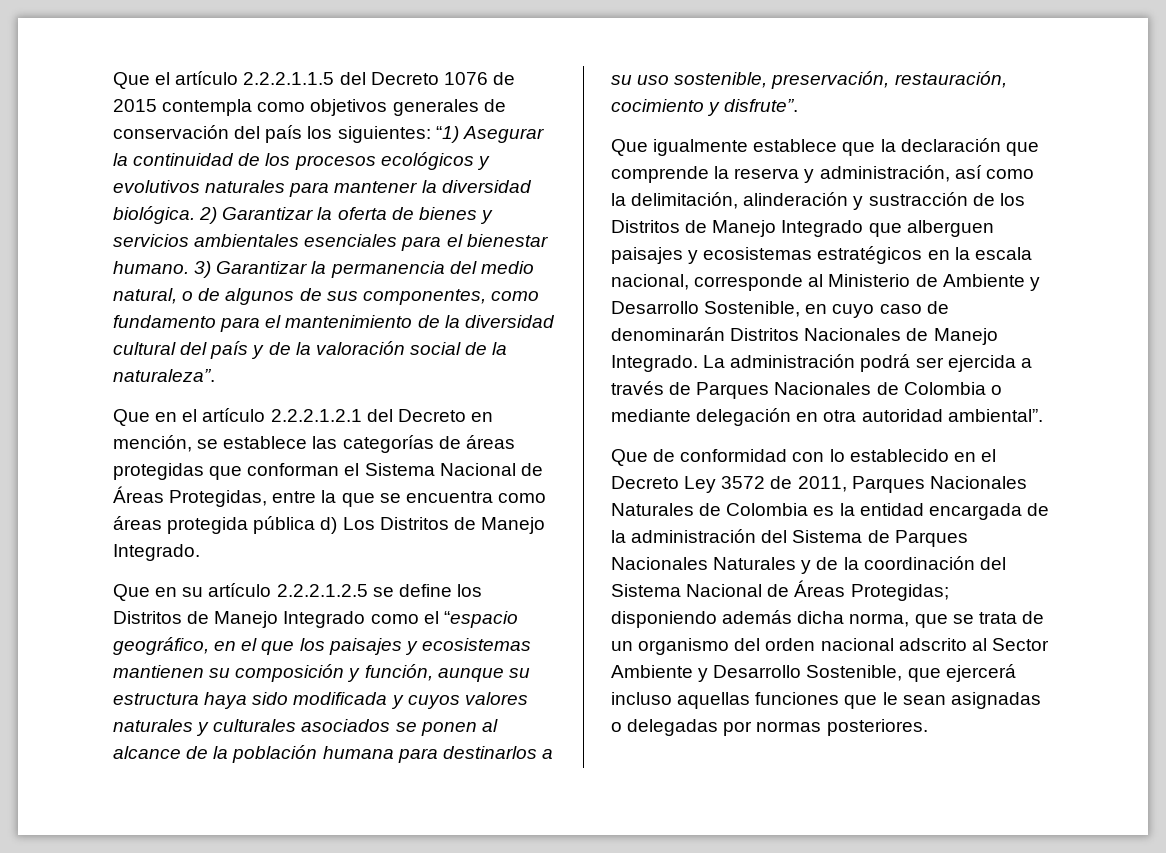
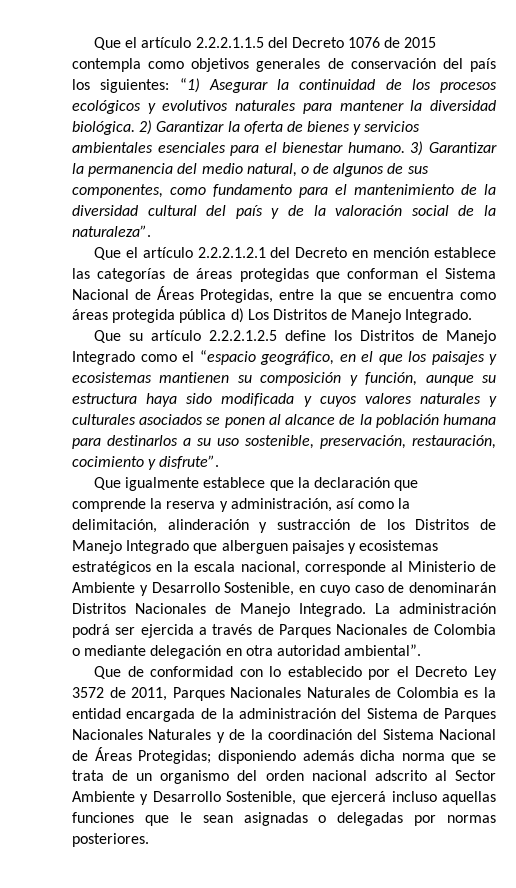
[155,412,178,422] en -> (121, 253) none
[113,435,219,452] mención, se -> [373,247,430,258] mención
[155,587,178,597] en -> (121, 336) none
[372,587,394,597] se -> (277, 335) none
[953,452,976,462] en -> [368,669,391,680] por
[849,613,910,627] norma, -> [401,753,445,761] norma

